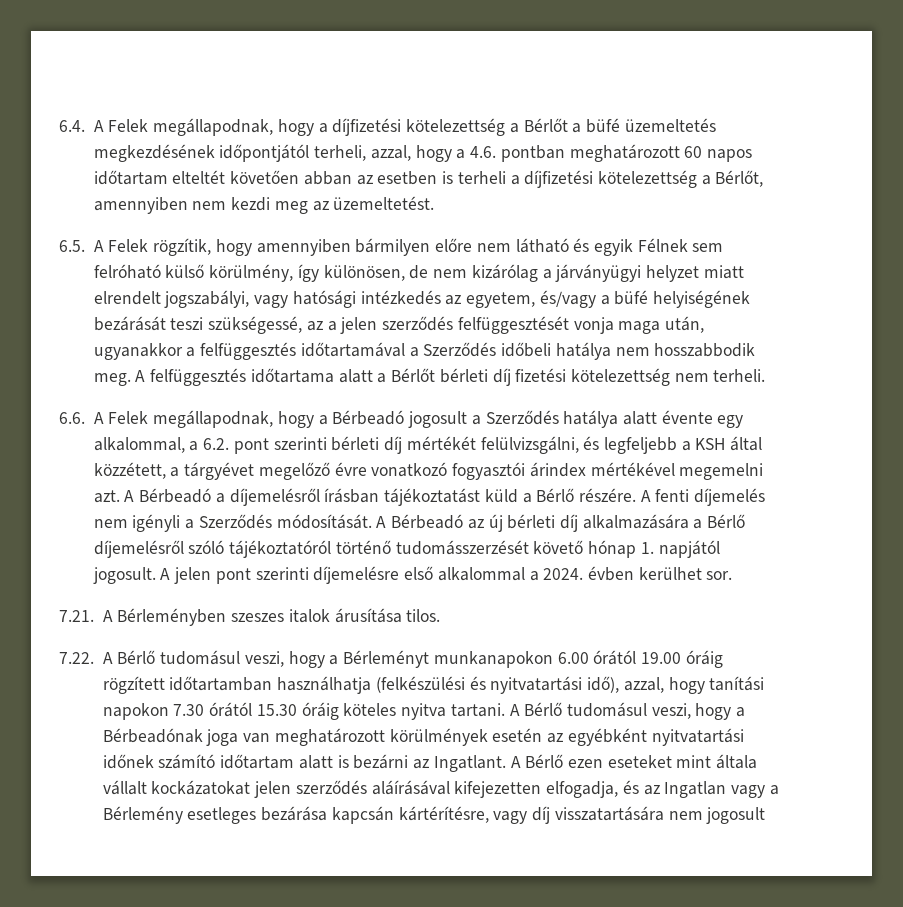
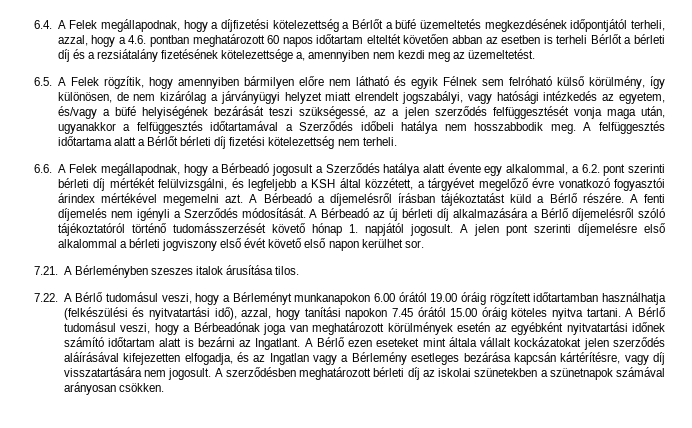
[510,170,764,188] a díjfizetési kötelezettség a Bérlőt, -> [590,34,666,44] [57,49,306,62] Bérlőt a bérleti díj és a rezsiátalány fizetésének kötelezettsége a,
[543,566,635,581] 2024. évben -> [128,238,359,251] bérleti jogviszony első évét követő első napon
[173,702,297,717] 7.30 órától 15.30 -> [391,307,478,317] 7.45 órától 15.00
[706,807,766,824] jogosult -> [168,367,665,380] [63,382,164,395] jogosult. A szerződésben meghatározott bérleti díj az iskolai szünetekben a szünetnapok számával arányosan csökken.

